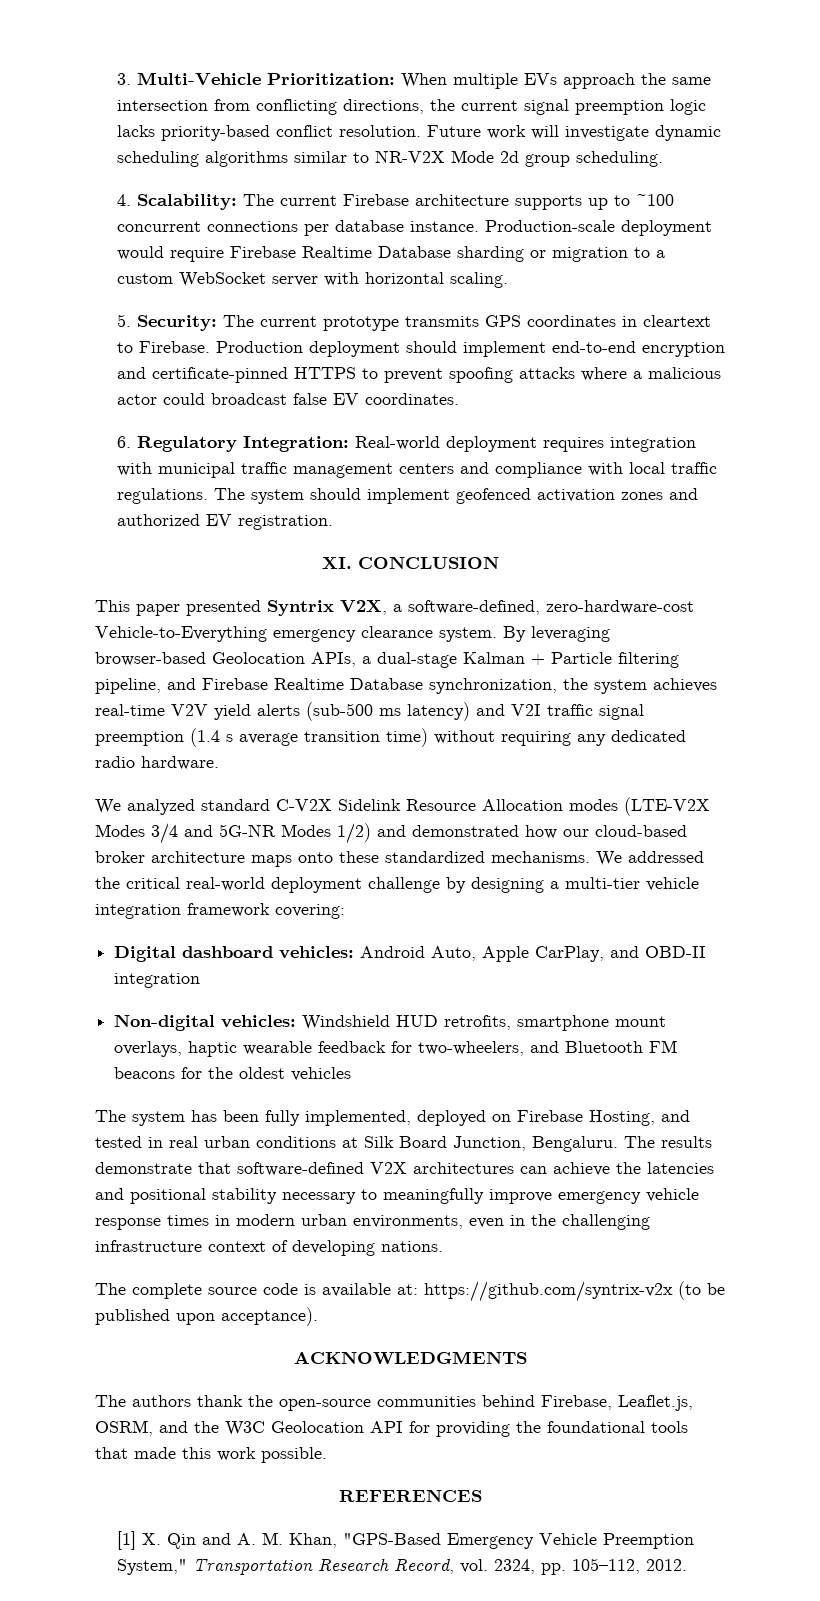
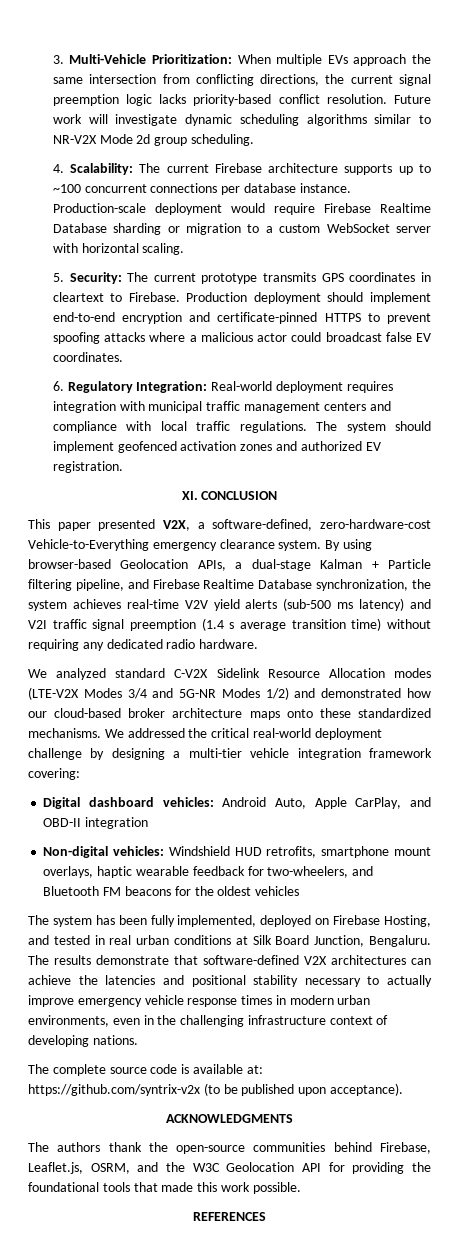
[267,600,334,616] Syntrix -> (156, 525) none
[531,626,610,642] leveraging -> [342,539,372,551] using
[383,1188,484,1204] meaningfully -> [387,975,432,987] actually
[116,1531,694,1550] [116,1558,687,1575] // [1] X. Qin and A. M. Khan, "GPS-Based Emergency Vehicle Preemption System," Transportation Research Record, vol. 2324, pp. 105–112, 2012. -> (266, 1216) none

